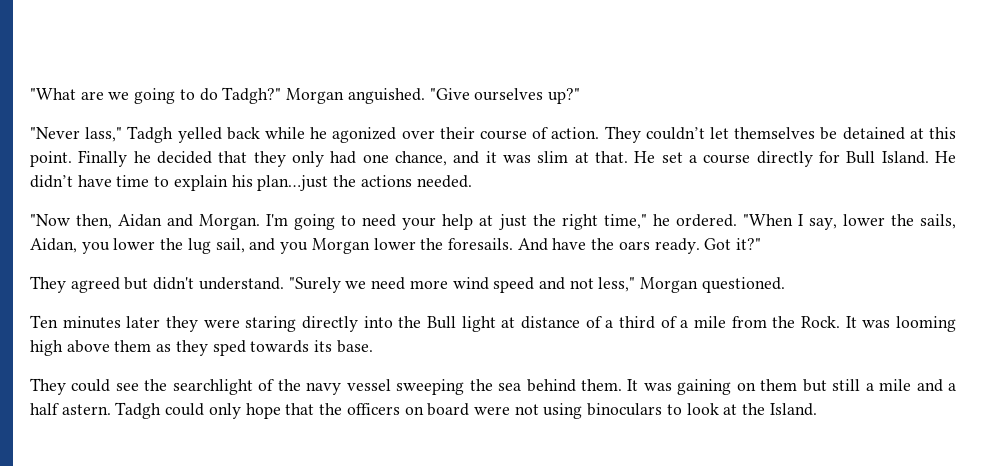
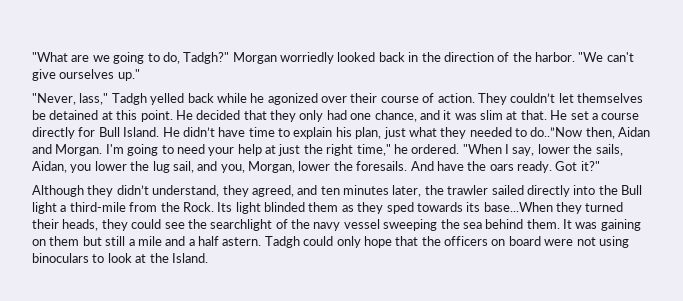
[199,88,218,101] do -> [162,52,180,64] do,
[347,88,580,104] [30,127,80,139] anguished. "Give ourselves up?" // "Never -> [280,52,634,64] [32,69,140,81] [32,93,76,105] worriedly looked back in the direction of the harbor. "We can't give ourselves up." // "Never,
[78,150,151,167] Finally he -> [175,110,193,120] He
[257,175,472,191] [30,214,70,226] plan…just the actions needed. // "Now -> [355,127,583,139] plan, just what they needed to do..”Now
[280,238,370,254] you Morgan -> [220,161,295,173] you, Morgan,
[30,276,785,293] [30,315,297,332] They agreed but didn't understand. "Surely we need more wind speed and not less," Morgan questioned. // Ten minutes later they were staring -> [32,185,524,197] Although they didn’t understand, they agreed, and ten minutes later, the trawler sailed
[501,316,956,332] [30,340,110,356] at distance of a third of a mile from the Rock. It was looming high above -> [60,202,305,214] a third-mile from the Rock. Its light blinded
[336,340,373,353] [30,378,66,395] base. // They -> [483,202,624,214] [32,219,128,231] base...When they turned their heads, they

